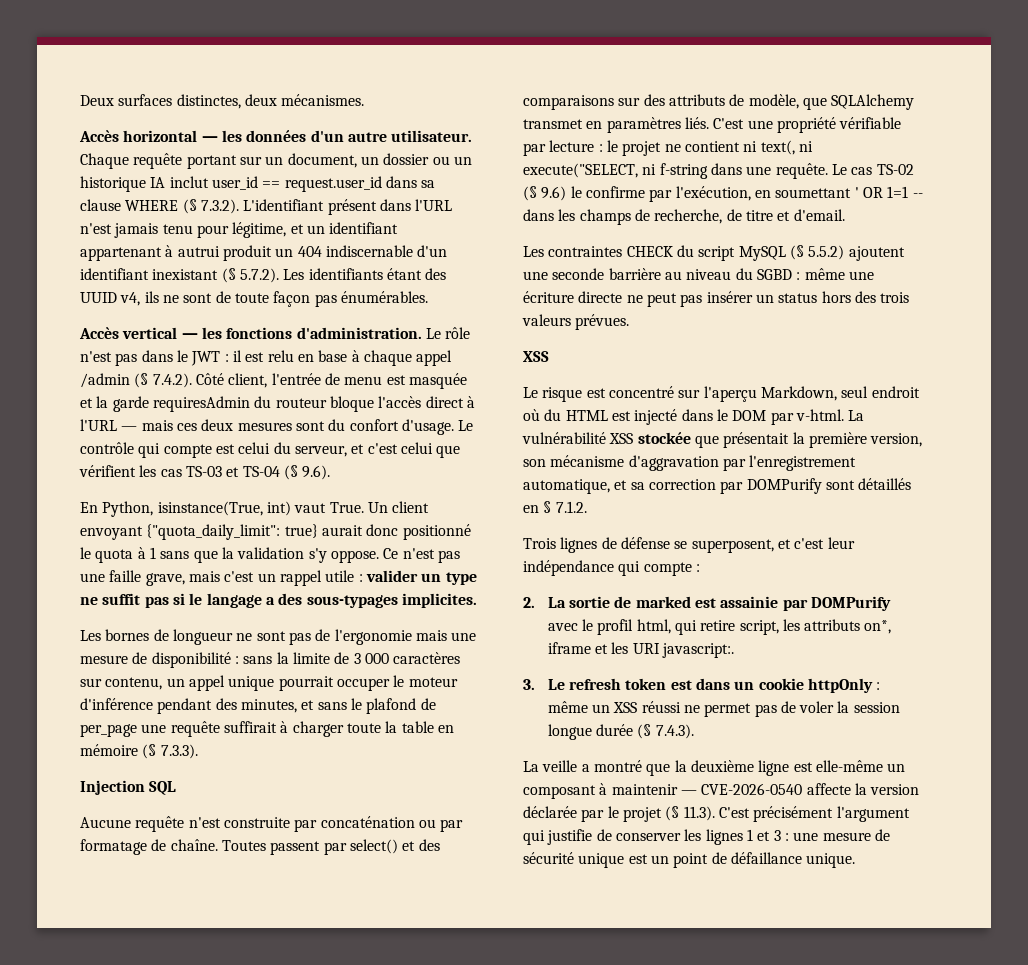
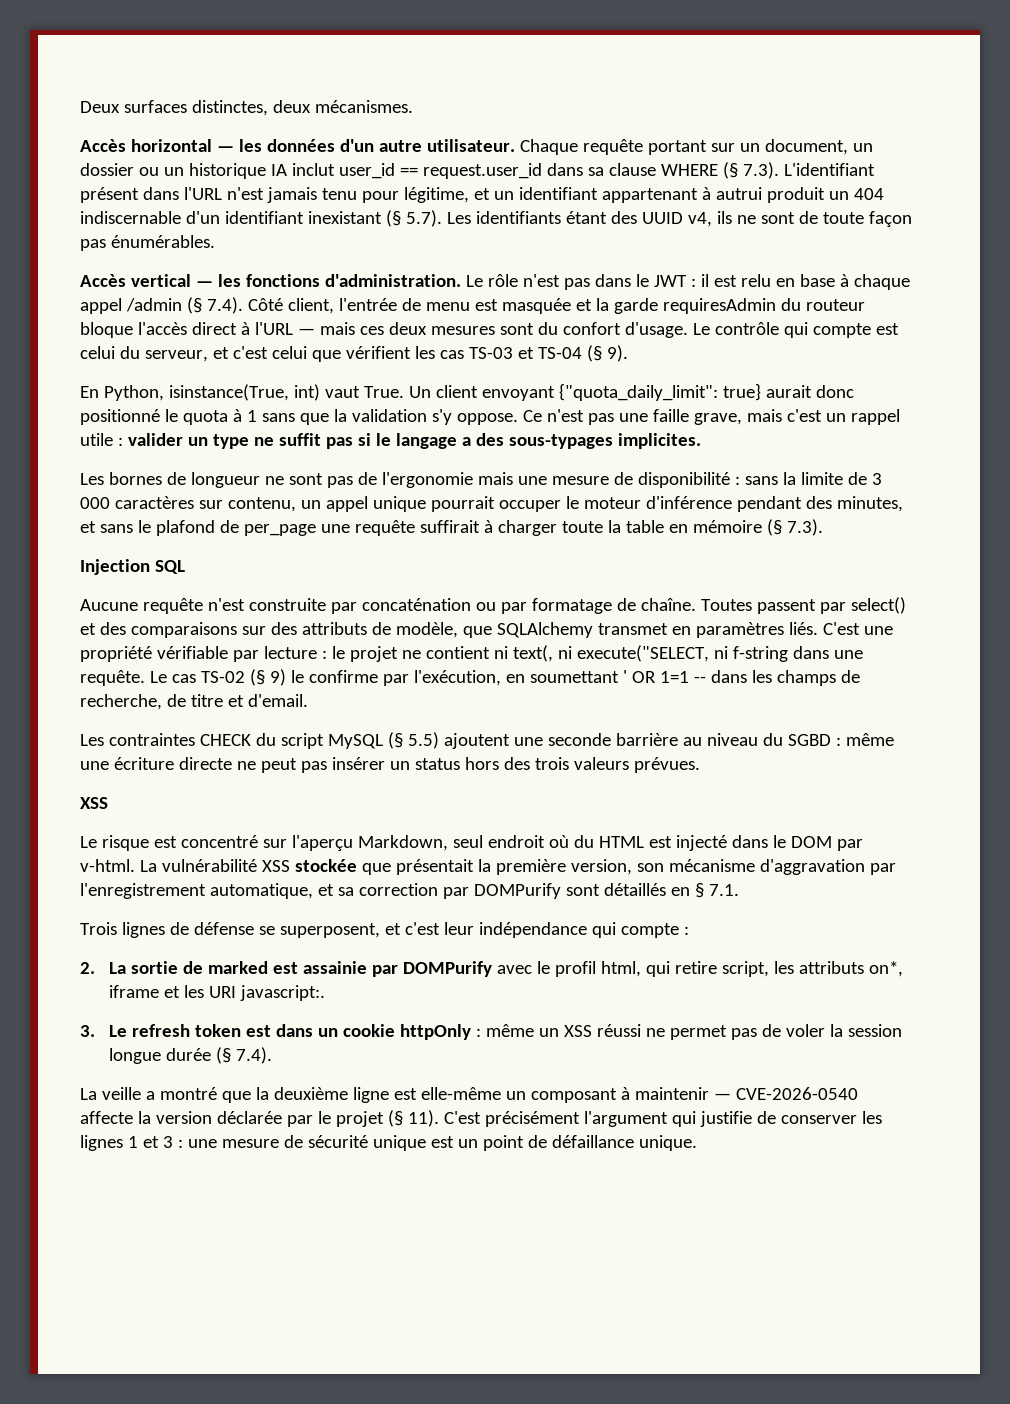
[200,199,239,214] 7.3.2). -> [742,162,779,179] 7.3).
[239,268,279,283] 5.7.2). -> [405,210,442,227] 5.7).
[152,373,192,388] 7.4.2). -> [206,297,243,314] 7.4).
[302,465,331,480] 9.6). -> [606,345,628,362] 9).
[160,744,198,759] 7.3.3). -> [786,519,823,536] 7.3).
[541,186,567,201] 9.6) -> [269,669,286,686] 9)
[808,245,845,260] 5.5.2) -> [407,732,439,749] 5.5)
[555,501,587,513] 7.1.2. -> [708,884,739,896] 7.1.
[655,724,694,739] 7.4.3). -> [236,1047,273,1064] 7.4).
[683,806,715,821] 11.3). -> [407,1110,439,1127] 11).

